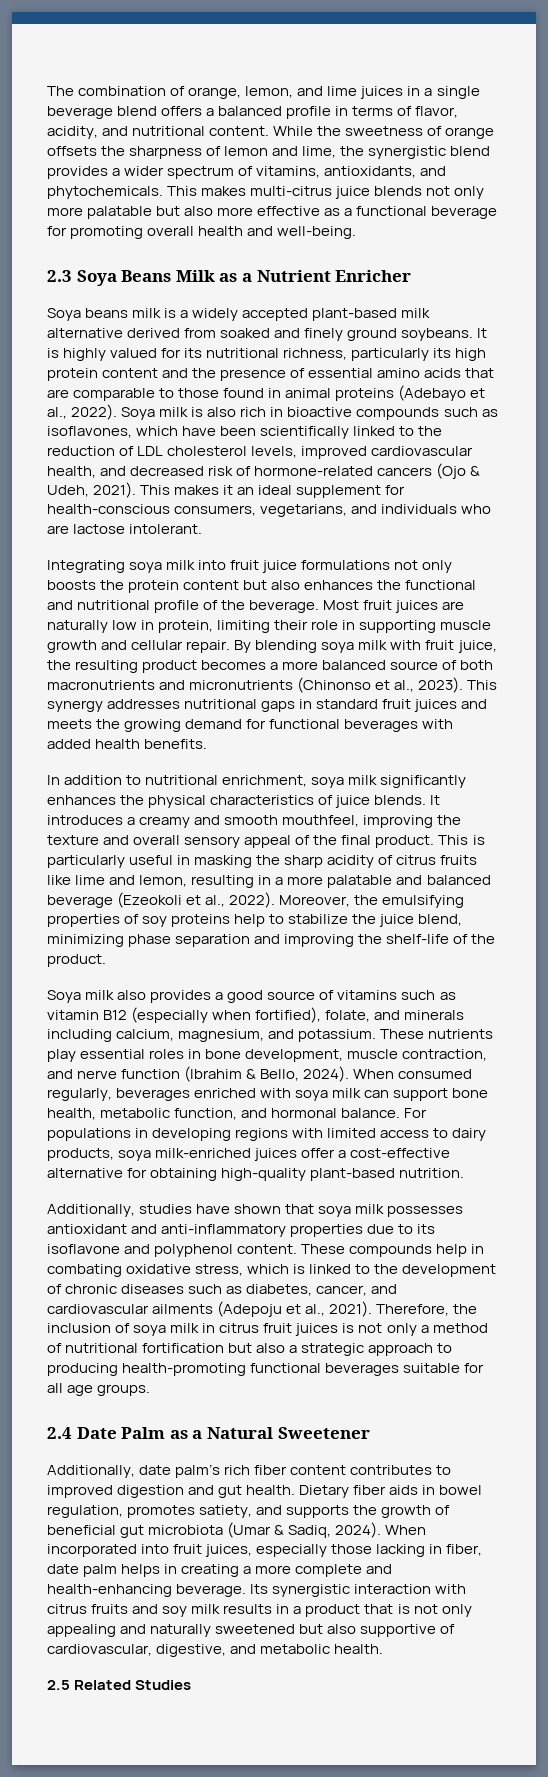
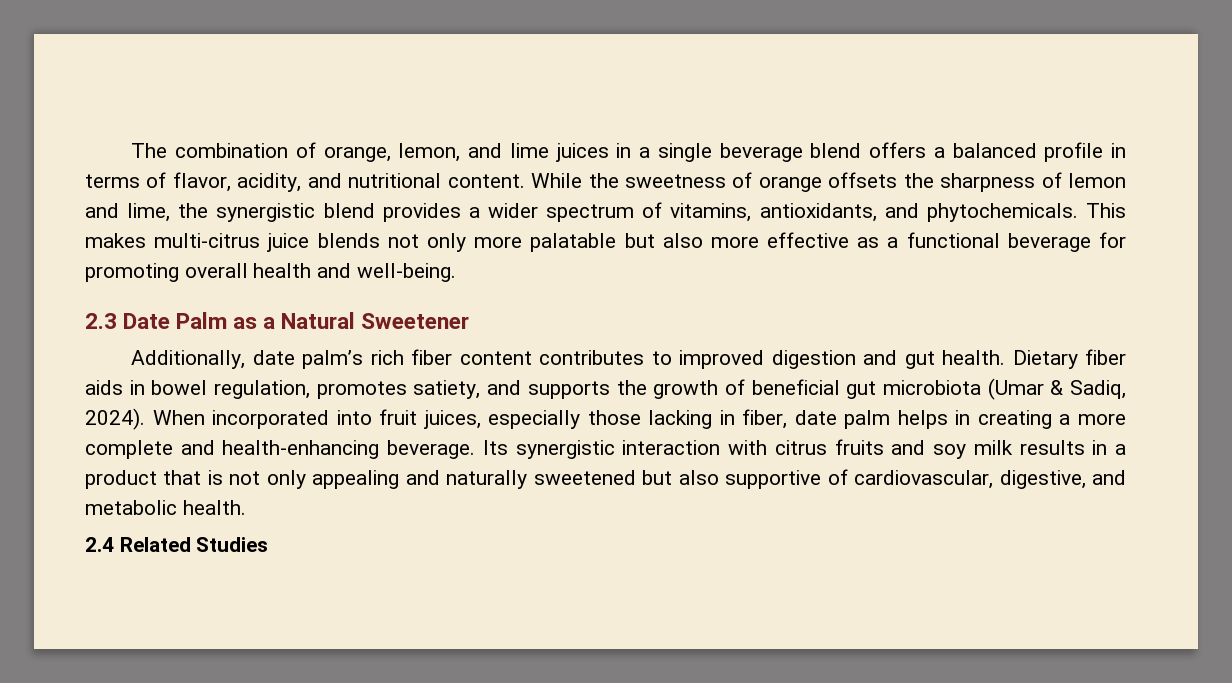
[76,270,412,286] [47,308,431,321] [47,328,488,341] [47,348,487,361] [47,368,495,381] [47,385,486,401] [47,404,498,420] [47,426,443,439] [47,446,474,459] [47,463,481,479] [47,482,406,498] [47,504,492,517] [47,524,203,534] [47,560,453,573] [47,580,477,593] [47,600,465,613] [47,620,492,633] [47,640,497,653] [47,660,494,673] [47,677,498,693] [47,699,488,712] [47,719,454,732] [47,739,208,749] [47,775,467,788] [47,795,441,808] [47,815,462,828] [47,835,485,848] [47,855,478,868] [47,875,491,888] [47,892,465,908] [47,914,463,927] [47,934,496,947] [47,954,106,967] [47,990,456,1003] [47,1007,465,1023] [47,1029,494,1042] [47,1049,488,1062] [47,1066,473,1082] [47,1088,489,1101] [47,1108,428,1120] [47,1128,487,1141] [47,1148,451,1161] [47,1168,465,1181] [47,1204,464,1217] [47,1224,436,1237] [47,1244,485,1257] [47,1264,497,1277] [47,1284,398,1296] [47,1301,478,1317] [47,1323,488,1336] [47,1343,453,1356] [47,1363,485,1376] [47,1383,151,1396] [47,1427,72,1439] Soya Beans Milk as a Nutrient Enricher // Soya beans milk is a widely accepted plant-based milk alternative derived from soaked and finely ground soybeans. It is highly valued for its nutritional richness, particularly its high protein content and the presence of essential amino acids that are comparable to those found in animal proteins (Adebayo et al., 2022). Soya milk is also rich in bioactive compounds such as isoflavones, which have been scientifically linked to the reduction of LDL cholesterol levels, improved cardiovascular health, and decreased risk of hormone-related cancers (Ojo & Udeh, 2021). This makes it an ideal supplement for health-conscious consumers, vegetarians, and individuals who are lactose intolerant. // Integrating soya milk into fruit juice formulations not only boosts the protein content but also enhances the functional and nutritional profile of the beverage. Most fruit juices are naturally low in protein, limiting their role in supporting muscle growth and cellular repair. By blending soya milk with fruit juice, the resulting product becomes a more balanced source of both macronutrients and micronutrients (Chinonso et al., 2023). This synergy addresses nutritional gaps in standard fruit juices and meets the growing demand for functional beverages with added health benefits. // In addition to nutritional enrichment, soya milk significantly enhances the physical characteristics of juice blends. It introduces a creamy and smooth mouthfeel, improving the texture and overall sensory appeal of the final product. This is particularly useful in masking the sharp acidity of citrus fruits like lime and lemon, resulting in a more palatable and balanced beverage (Ezeokoli et al., 2022). Moreover, the emulsifying properties of soy proteins help to stabilize the juice blend, minimizing phase separation and improving the shelf-life of the product. // Soya milk also provides a good source of vitamins such as vitamin B12 (especially when fortified), folate, and minerals including calcium, magnesium, and potassium. These nutrients play essential roles in bone development, muscle contraction, and nerve function (Ibrahim & Bello, 2024). When consumed regularly, beverages enriched with soya milk can support bone health, metabolic function, and hormonal balance. For populations in developing regions with limited access to dairy products, soya milk-enriched juices offer a cost-effective alternative for obtaining high-quality plant-based nutrition. // Additionally, studies have shown that soya milk possesses antioxidant and anti-inflammatory properties due to its isoflavone and polyphenol content. These compounds help in combating oxidative stress, which is linked to the development of chronic diseases such as diabetes, cancer, and cardiovascular ailments (Adepoju et al., 2021). Therefore, the inclusion of soya milk in citrus fruit juices is not only a method of nutritional fortification but also a strategic approach to producing health-promoting functional beverages suitable for all age groups. // 2.4 -> (117, 321) none
[47,1680,70,1690] 2.5 -> [85,537,114,552] 2.4

